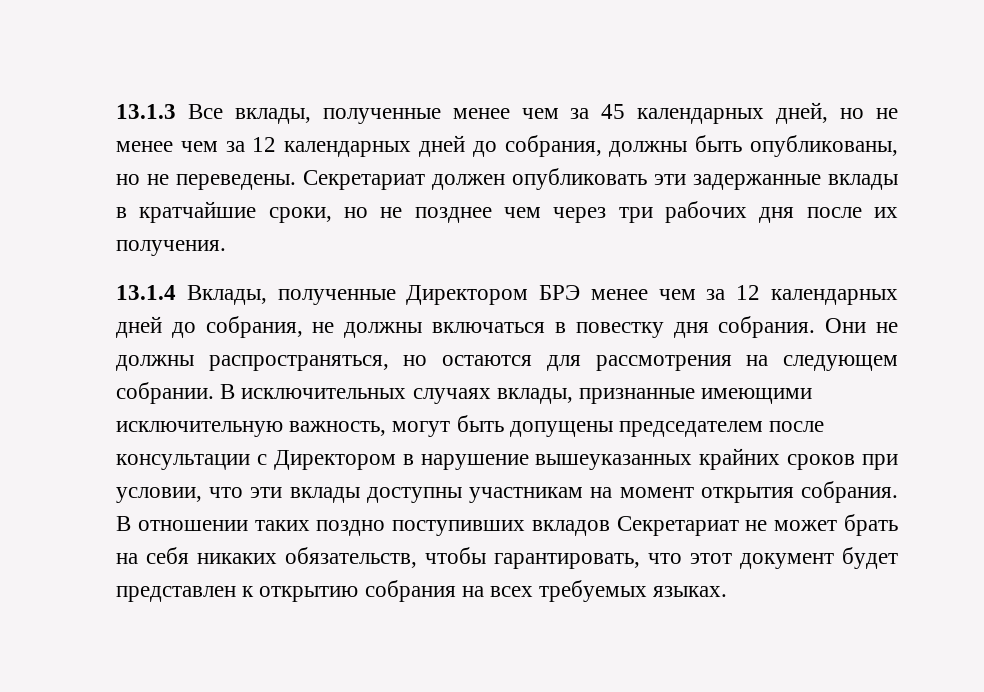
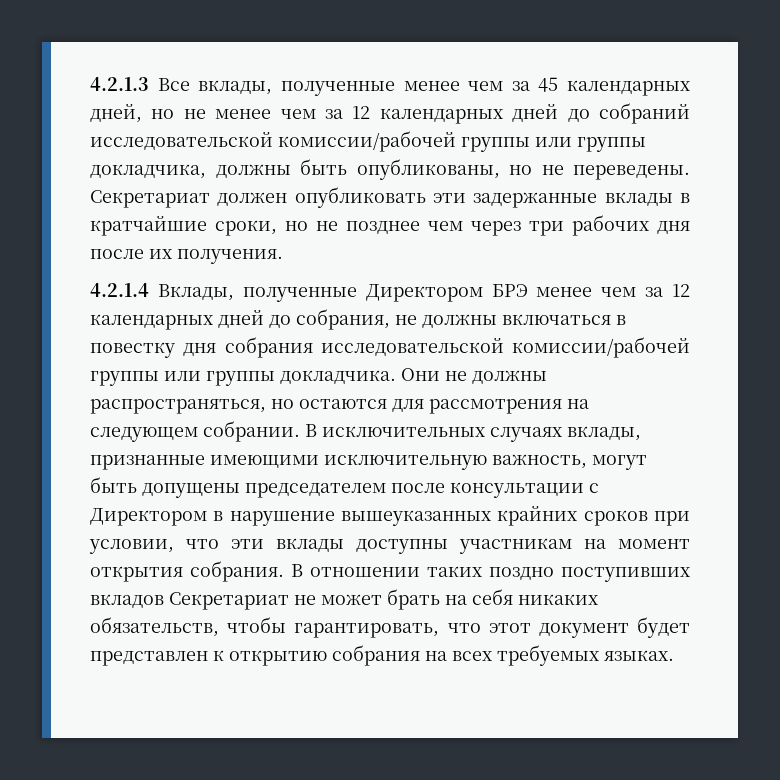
[116,104,176,119] 13.1.3 -> [90,77,149,91] 4.2.1.3
[504,135,602,157] собрания, -> [599,103,690,124] [90,131,646,152] [90,164,206,179] собраний исследовательской комиссии/рабочей группы или группы докладчика,
[116,285,176,300] 13.1.4 -> [90,283,149,297] 4.2.1.4
[718,316,816,338] собрания. -> [224,337,690,358] [90,370,396,386] собрания исследовательской комиссии/рабочей группы или группы докладчика.

